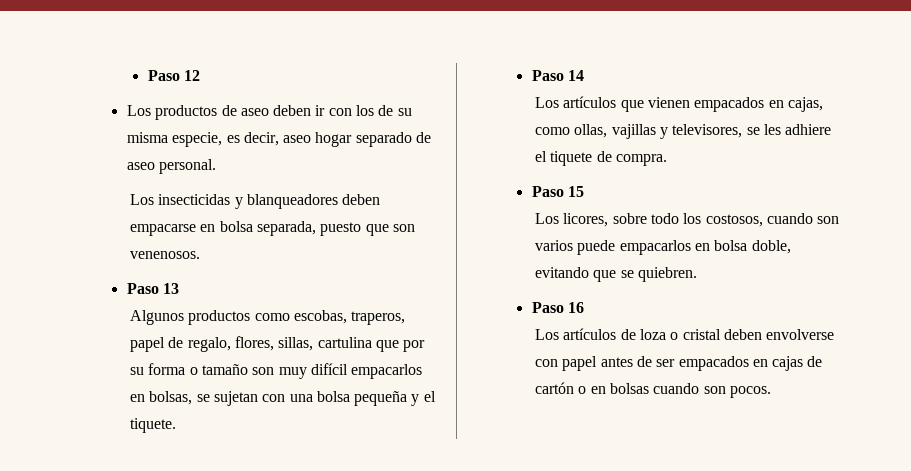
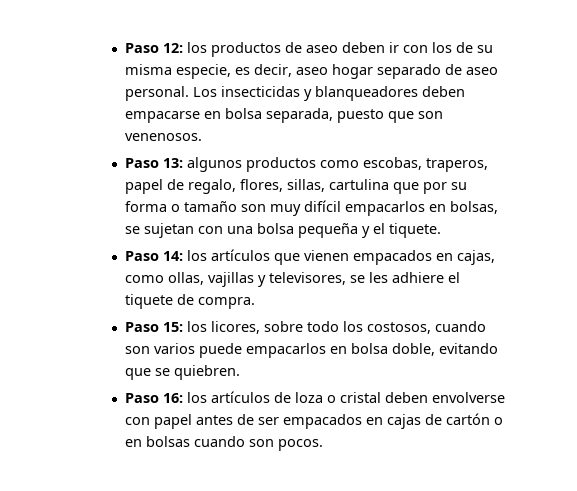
[147,70,200,81] [126,105,151,116] Paso 12 // Los -> [125,42,208,53] Paso 12: los
(217, 166) // -> (190, 93) none
[163,283,180,294] [129,310,184,325] 13 // Algunos -> [163,157,243,172] 13: algunos
[568,70,585,81] [534,97,559,108] 14 // Los -> [163,250,208,261] 14: los
[568,186,585,197] [534,213,559,224] 15 // Los -> [163,321,208,332] 15: los
[568,302,585,313] [534,329,559,340] 16 // Los -> [163,392,208,403] 16: los

